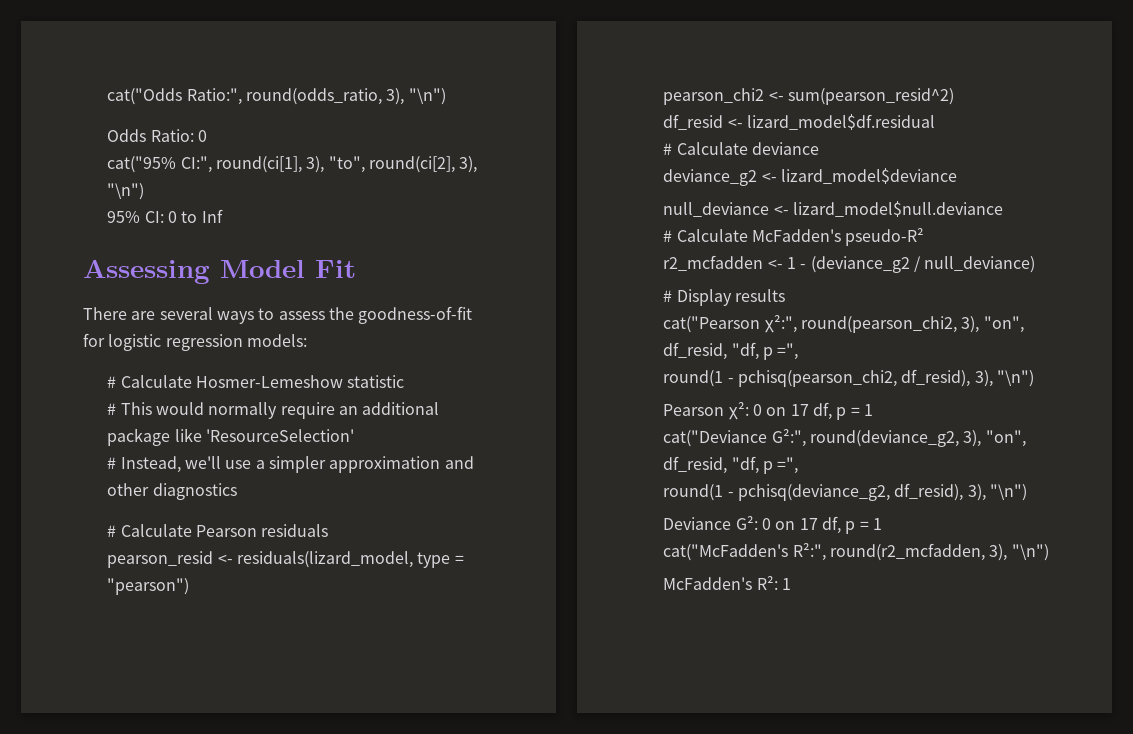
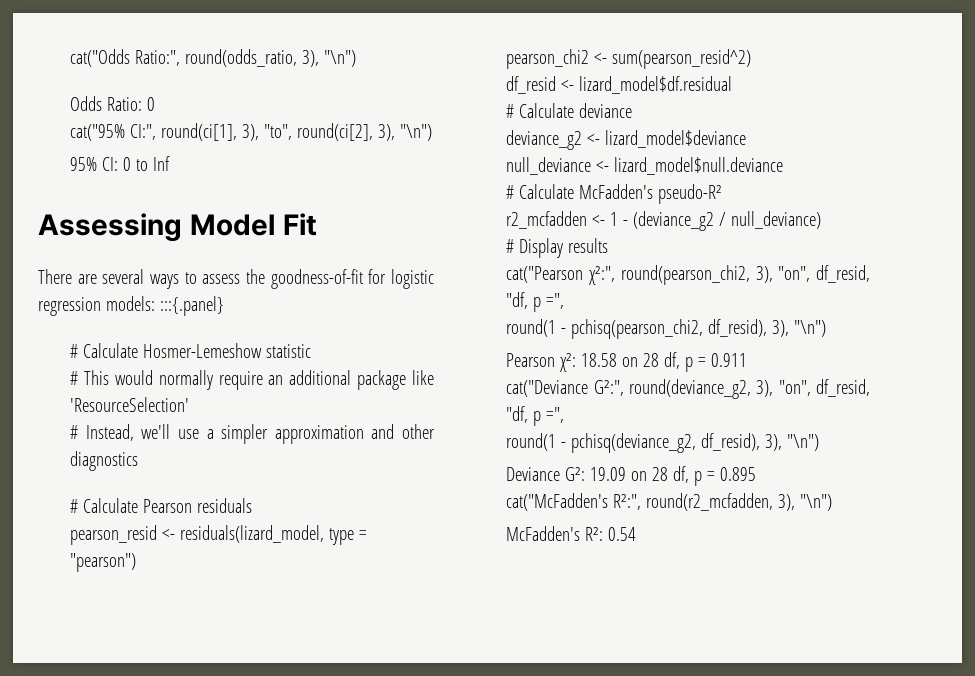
(307, 340) none -> [159,296,224,316] :::{.panel}
[753,402,873,420] 0 on 17 df, p = 1 -> [581,352,748,372] 18.58 on 28 df, p = 0.911
[762,516,882,534] 0 on 17 df, p = 1 -> [590,466,757,486] 19.09 on 28 df, p = 0.895
[782,578,792,590] 1 -> [608,527,637,541] 0.54

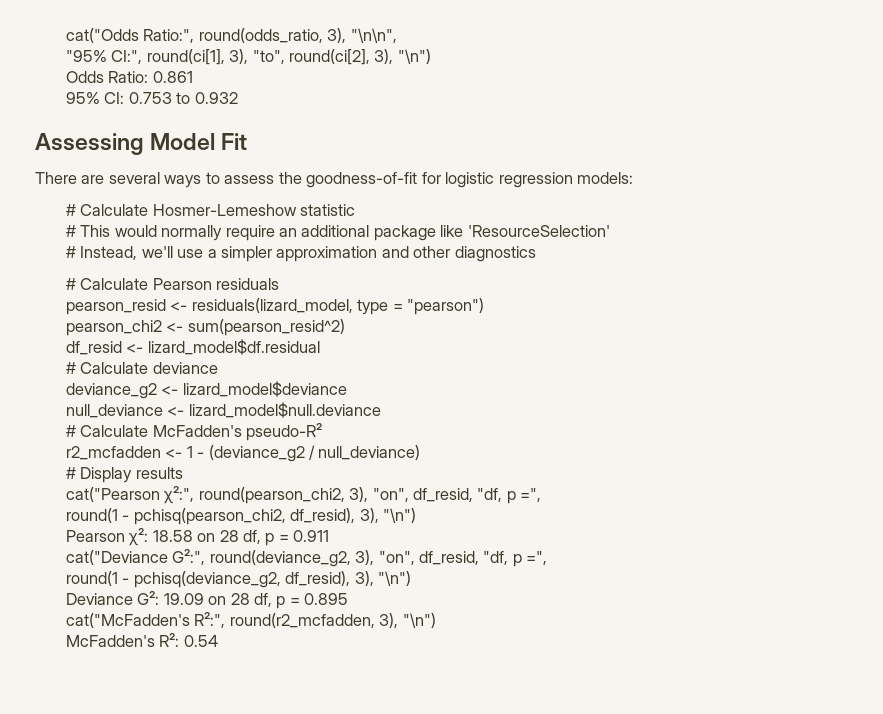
[324,50,357,67] [70,96,156,111] [70,124,126,141] "\n") // Odds Ratio: 0 // cat("95% -> [350,28,397,43] [65,50,107,62] "\n\n", // "95%
(433, 132) none -> [65,71,193,83] // Odds Ratio: 0.861
[123,156,171,171] 0 to Inf -> [128,92,238,104] 0.753 to 0.932
[159,296,224,316] :::{.panel} -> (634, 178) none

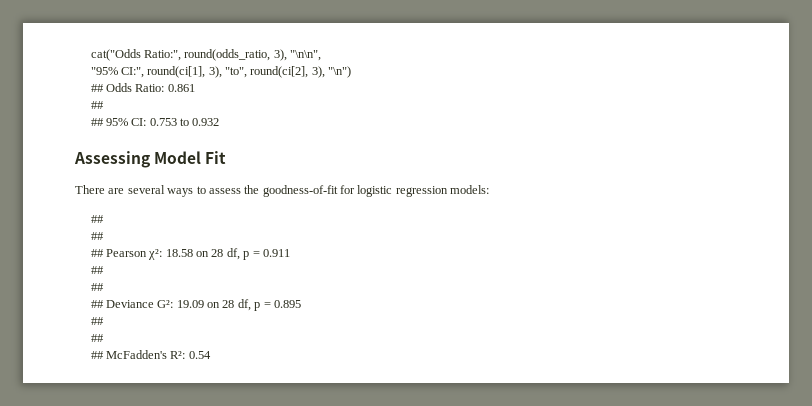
(431, 56) none -> [90,84,104,92] ##
(193, 77) none -> [90,101,104,109] [90,118,104,126] ## // ##
[65,204,356,216] [65,225,610,241] [65,246,536,262] [65,278,280,290] [65,298,484,315] [65,319,345,336] [65,339,320,355] [65,362,218,374] [65,381,347,399] [65,402,381,418] [65,423,323,441] [65,445,421,462] [65,467,183,483] [65,486,542,504] [65,508,416,525] # Calculate Hosmer-Lemeshow statistic // # This would normally require an additional package like 'ResourceSelection' // # Instead, we'll use a simpler approximation and other diagnostics // # Calculate Pearson residuals // pearson_resid <- residuals(lizard_model, type = "pearson") // pearson_chi2 <- sum(pearson_resid^2) // df_resid <- lizard_model$df.residual // # Calculate deviance // deviance_g2 <- lizard_model$deviance // null_deviance <- lizard_model$null.deviance // # Calculate McFadden's pseudo-R² // r2_mcfadden <- 1 - (deviance_g2 / null_deviance) // # Display results // cat("Pearson χ²:", round(pearson_chi2, 3), "on", df_resid, "df, p =", // round(1 - pchisq(pearson_chi2, df_resid), 3), "\n") // -> [90,215,104,223] [90,232,104,240] [90,249,104,257] ## // ## // ##
[65,549,548,567] [65,571,411,588] cat("Deviance G²:", round(deviance_g2, 3), "on", df_resid, "df, p =", // round(1 - pchisq(deviance_g2, df_resid), 3), "\n") // -> [90,266,104,274] [90,283,104,291] [90,300,104,308] ## // ## // ##
[65,612,436,628] cat("McFadden's R²:", round(r2_mcfadden, 3), "\n") // -> [90,317,104,325] [90,334,104,342] [90,351,104,359] ## // ## // ##

